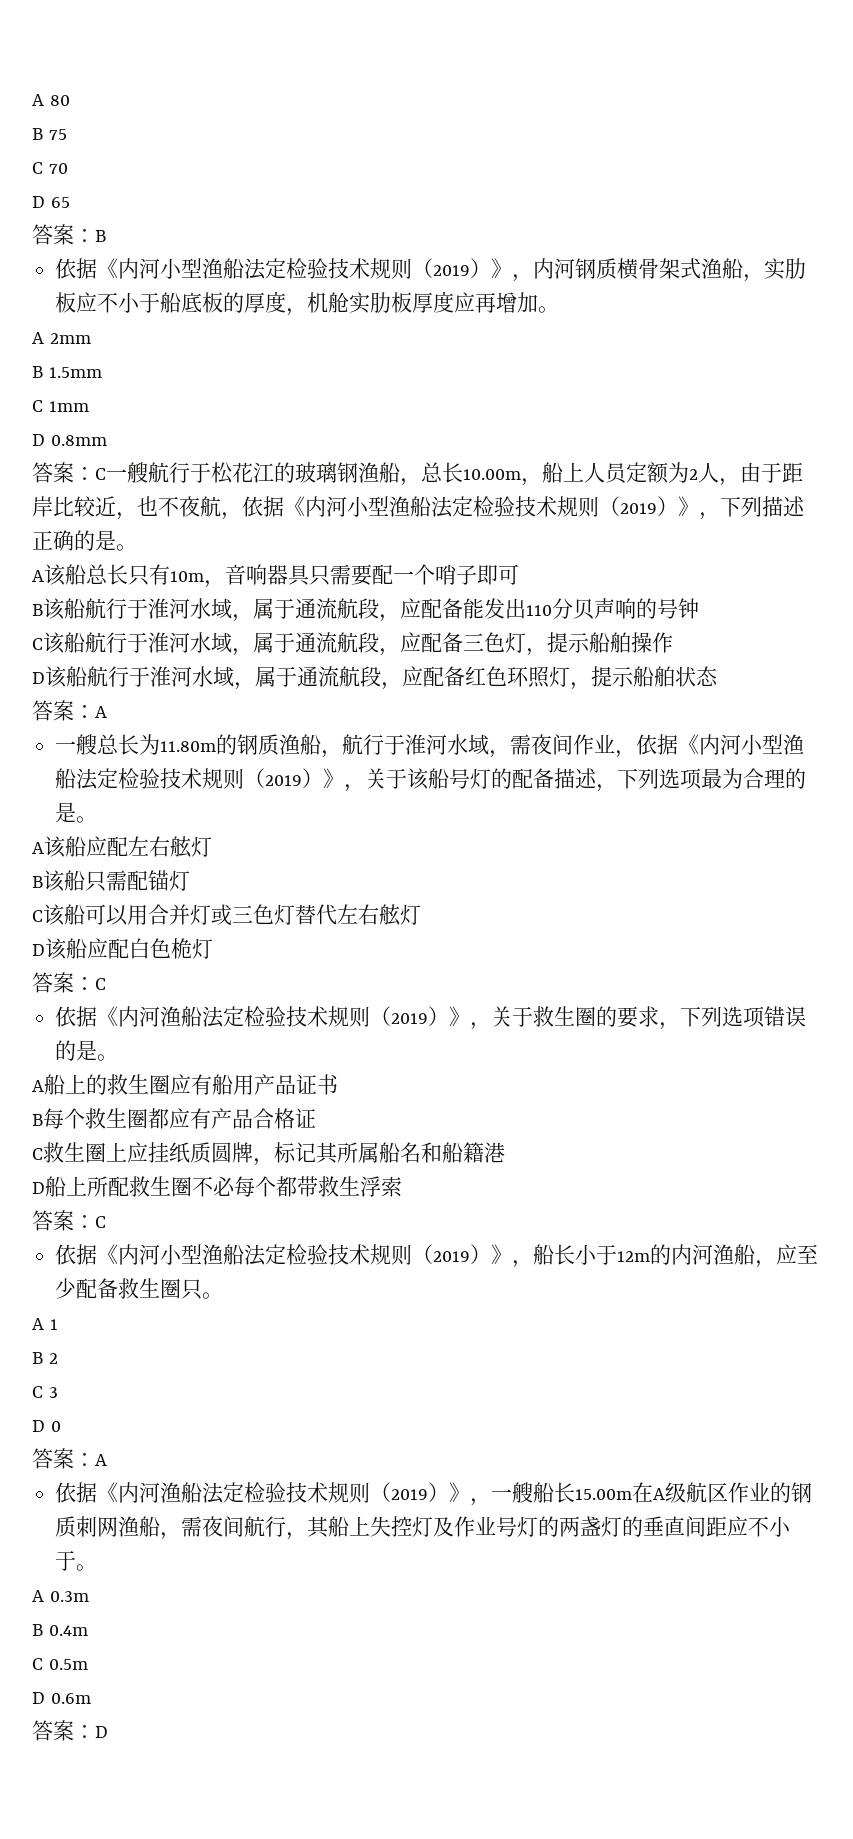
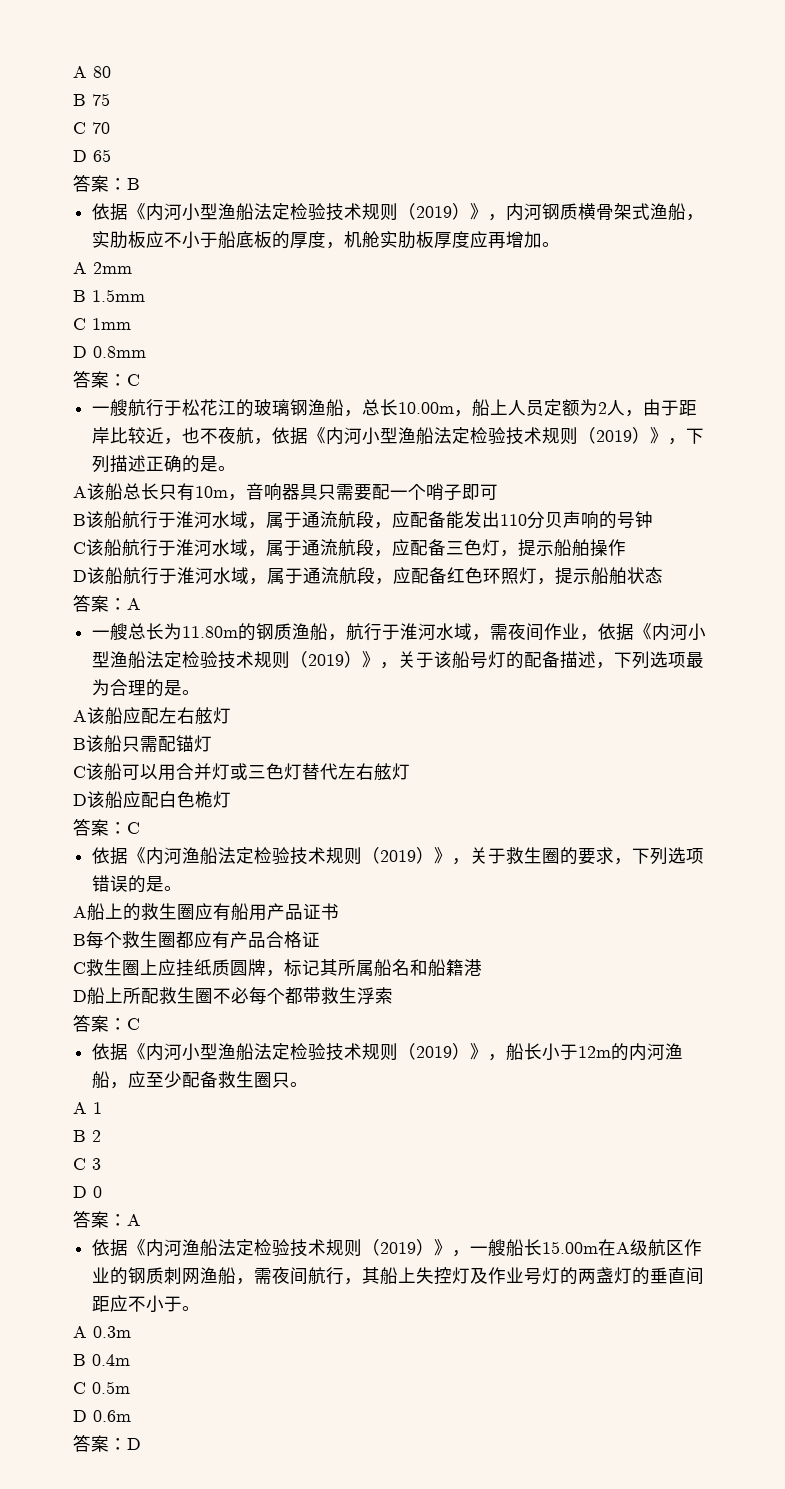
(106, 474) none -> (140, 380) //

